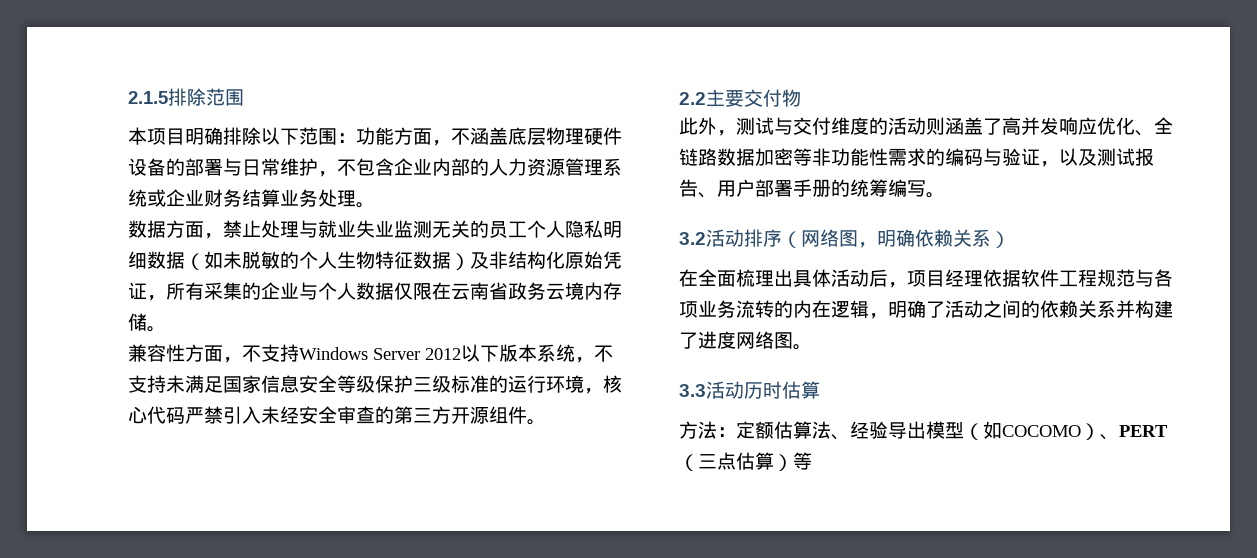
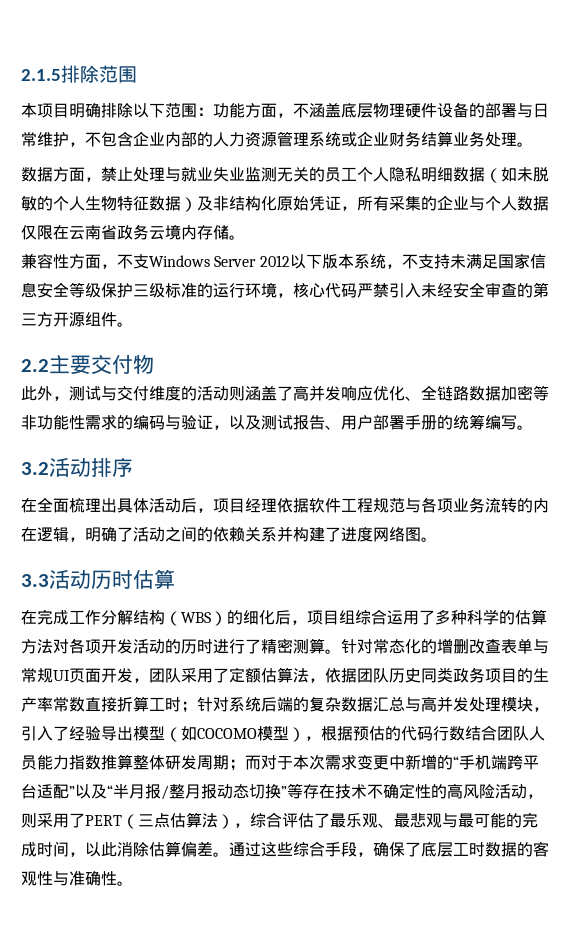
[280,344,299,362] 持 -> (149, 261) none
[782,229,1010,248] （网络图，明确依赖关系） -> (133, 467) none
[679,421,850,440] 方法：定额估算法、 -> [21,609,547,626] [21,638,549,654] [21,667,549,683] [21,696,549,713] [21,726,69,741] 在完成工作分解结构（WBS）的细化后，项目组综合运用了多种科学的估算方法对各项开发活动的历时进行了精密测算。针对常态化的增删改查表单与常规UI页面开发，团队采用了定额估算法，依据团队历史同类政务项目的生产率常数直接折算工时；针对系统后端的复杂数据汇总与高并发处理模块，引入了
[1081,423,1168,440] [679,452,812,471] ）、PERT（三点估算）等 -> [257,725,545,742] [21,754,539,771] [21,783,543,800] [21,812,538,829] [21,841,549,857] [21,871,133,886] 模型），根据预估的代码行数结合团队人员能力指数推算整体研发周期；而对于本次需求变更中新增的“手机端跨平台适配”以及“半月报/整月报动态切换”等存在技术不确定性的高风险活动，则采用了PERT（三点估算法），综合评估了最乐观、最悲观与最可能的完成时间，以此消除估算偏差。通过这些综合手段，确保了底层工时数据的客观性与准确性。

